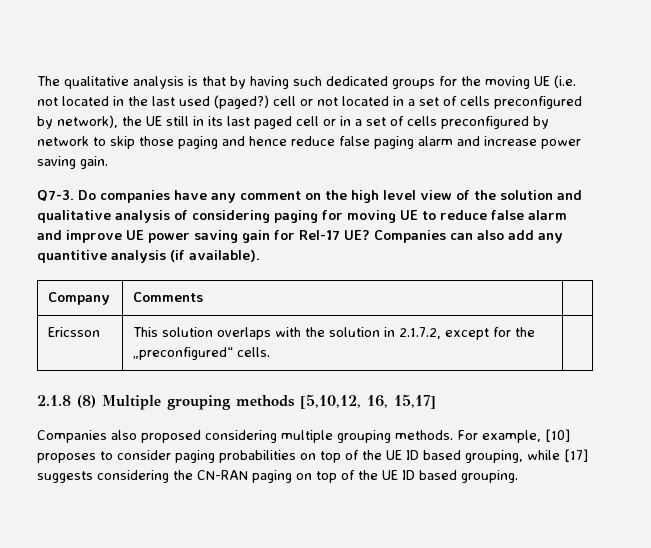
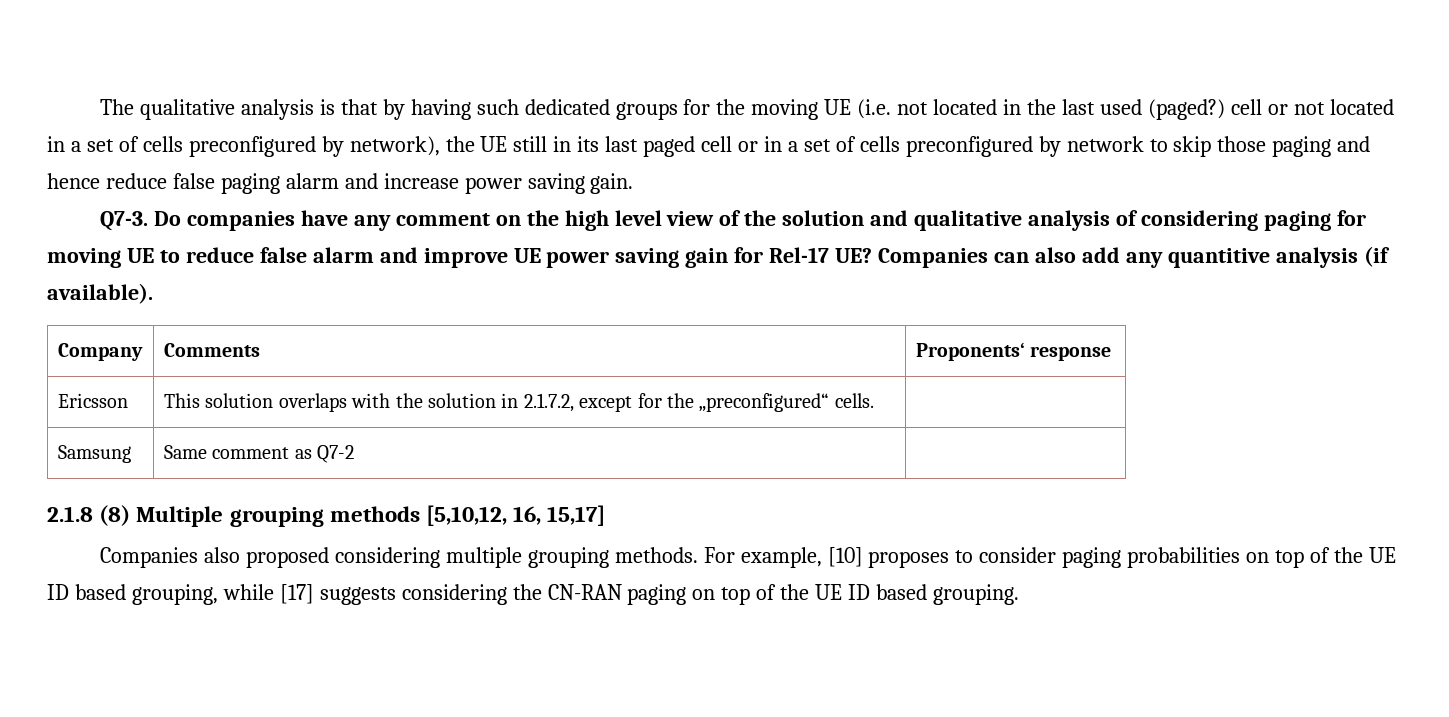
(204, 297) none -> [915,342,1112,361] Proponents‘ response
(271, 352) none -> [57,445,131,463] [163,445,355,463] // Samsung | Same comment as Q7-2 |

